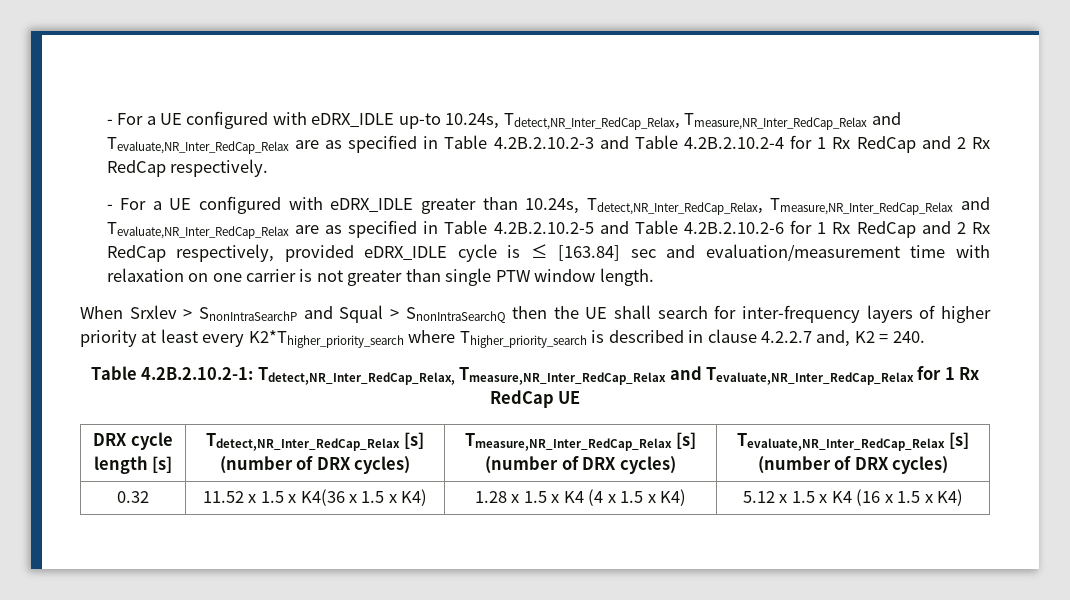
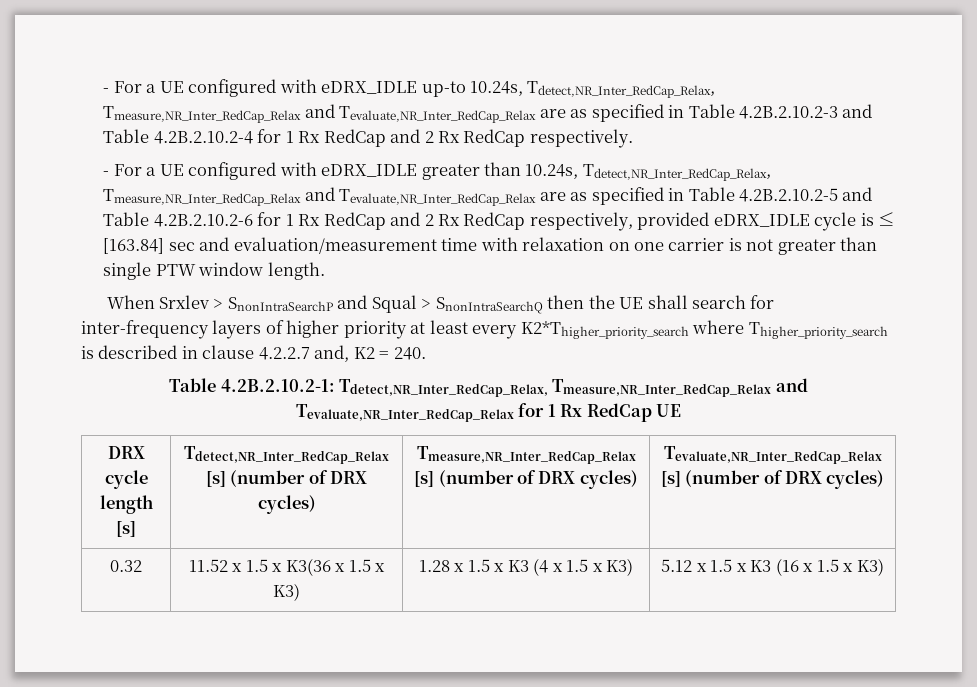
[300,489,428,506] K4(36 x 1.5 x K4) -> [285,558,386,576] [273,583,300,601] K3(36 x 1.5 x K3)
[563,491,584,503] K4 -> [507,560,529,572] K3
[660,489,687,506] K4) -> [606,558,634,576] K3)
[831,491,852,503] K4 -> [750,560,772,572] K3
[937,489,964,506] K4) -> [856,558,884,576] K3)

